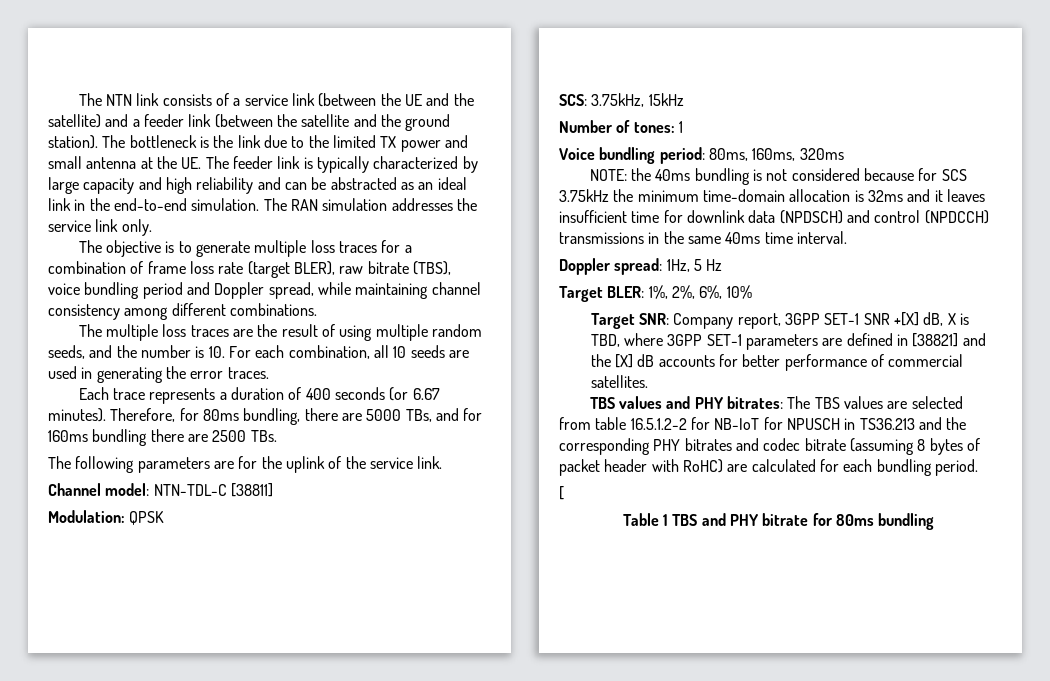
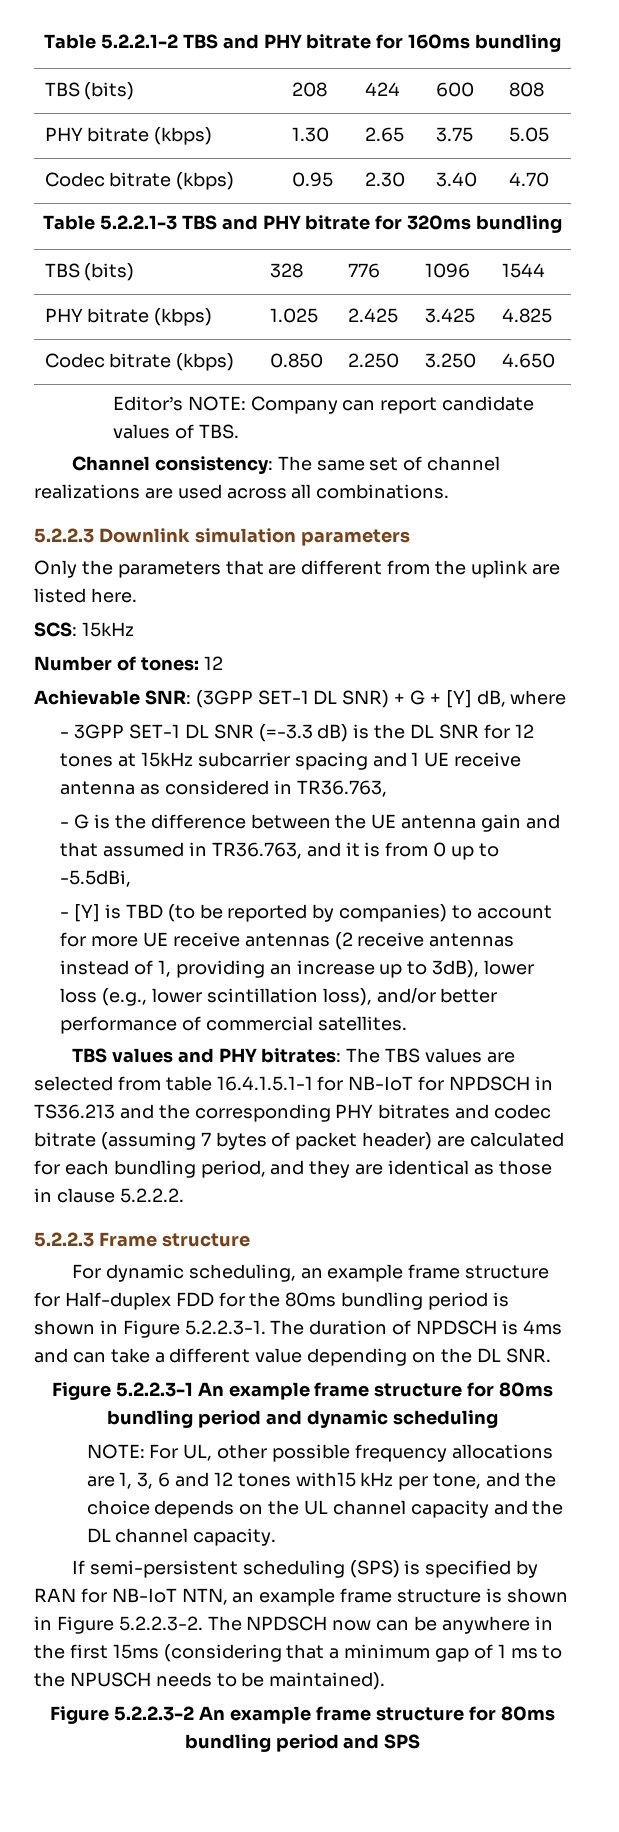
[78,93,474,107] [48,114,451,131] [48,135,468,152] [48,156,478,173] [48,177,467,194] [48,198,477,211] [48,219,152,236] [78,240,412,257] [48,261,451,278] [48,282,481,299] [48,303,317,320] [78,324,482,341] [48,345,469,359] [48,366,269,383] [78,387,440,404] [48,408,483,425] [48,429,277,446] [48,456,443,473] [48,483,273,497] [48,510,165,525] The NTN link consists of a service link (between the UE and the satellite) and a feeder link (between the satellite and the ground station). The bottleneck is the link due to the limited TX power and small antenna at the UE. The feeder link is typically characterized by large capacity and high reliability and can be abstracted as an ideal link in the end-to-end simulation. The RAN simulation addresses the service link only. // The objective is to generate multiple loss traces for a combination of frame loss rate (target BLER), raw bitrate (TBS), voice bundling period and Doppler spread, while maintaining channel consistency among different combinations. // The multiple loss traces are the result of using multiple random seeds, and the number is 10. For each combination, all 10 seeds are used in generating the error traces. // Each trace represents a duration of 400 seconds (or 6.67 minutes). Therefore, for 80ms bundling, there are 5000 TBs, and for 160ms bundling there are 2500 TBs. // The following parameters are for the uplink of the service link. // Channel model: NTN-TDL-C [38811] // Modulation: QPSK -> [44,34,561,52] [44,82,135,100] [291,82,327,97] [364,82,400,96] [435,82,474,97] [508,82,544,97] [44,127,213,145] [291,127,329,142] [364,127,404,142] [435,127,473,142] [508,127,549,142] [44,172,235,190] [291,172,333,187] [364,172,405,187] [435,172,477,187] [508,172,549,187] [43,215,562,233] [44,263,135,281] [269,263,303,278] [347,263,380,278] [424,263,470,278] [501,263,545,278] [44,308,213,326] [269,308,318,323] [347,308,398,323] [424,308,475,323] [501,308,552,323] [44,353,235,371] [269,353,323,368] [347,353,399,368] [424,353,476,368] [501,353,555,368] [112,396,535,414] [112,424,239,439] [71,456,501,474] [34,484,450,499] [34,528,410,546] [34,560,560,578] [34,588,137,603] Table 5.2.2.1-2 TBS and PHY bitrate for 160ms bundling // TBS (bits) | 208 | 424 | 600 | 808 // PHY bitrate (kbps) | 1.30 | 2.65 | 3.75 | 5.05 // Codec bitrate (kbps) | 0.95 | 2.30 | 3.40 | 4.70 // Table 5.2.2.1-3 TBS and PHY bitrate for 320ms bundling // TBS (bits) | 328 | 776 | 1096 | 1544 // PHY bitrate (kbps) | 1.025 | 2.425 | 3.425 | 4.825 // Codec bitrate (kbps) | 0.850 | 2.250 | 3.250 | 4.650 // Editor’s NOTE: Company can report candidate values of TBS. // Channel consistency: The same set of channel realizations are used across all combinations. // 5.2.2.3 Downlink simulation parameters // Only the parameters that are different from the uplink are listed here.
[591,93,645,107] 3.75kHz, -> (77, 629) none
[678,121,683,133] [559,147,844,164] [589,168,967,185] [559,189,985,202] [559,210,989,224] [559,231,847,244] [559,258,723,275] [559,285,752,302] [590,312,969,329] [590,333,986,350] [590,354,739,368] 1 // Voice bundling period: 80ms, 160ms, 320ms // NOTE: the 40ms bundling is not considered because for SCS 3.75kHz the minimum time-domain allocation is 32ms and it leaves insufficient time for downlink data (NPDSCH) and control (NPDCCH) transmissions in the same 40ms time interval. // Doppler spread: 1Hz, 5 Hz // Target BLER: 1%, 2%, 6%, 10% // Target SNR: Company report, 3GPP SET-1 SNR +[X] dB, X is TBD, where 3GPP SET-1 parameters are defined in [38821] and the [X] dB accounts for -> [203,656,223,670] [34,690,567,708] [60,724,534,742] [60,752,522,770] [60,780,387,797] [60,814,560,832] [60,842,499,860] [60,870,132,887] [60,904,552,922] [60,932,515,950] [60,960,535,978] [60,987,436,1006] 12 // Achievable SNR: (3GPP SET-1 DL SNR) + G + [Y] dB, where // - 3GPP SET-1 DL SNR (=-3.3 dB) is the DL SNR for 12 tones at 15kHz subcarrier spacing and 1 UE receive antenna as considered in TR36.763, // - G is the difference between the UE antenna gain and that assumed in TR36.763, and it is from 0 up to -5.5dBi, // - [Y] is TBD (to be reported by companies) to account for more UE receive antennas (2 receive antennas instead of 1, providing an increase up to 3dB), lower loss (e.g., lower scintillation loss), and/or
[630,418,687,430] 16.5.1.2-2 -> [216,1076,313,1091] 16.4.1.5.1-1
[786,418,840,430] NPUSCH -> [449,1076,531,1091] NPDSCH
[917,439,926,451] 8 -> [200,1132,211,1146] 7
[604,459,723,473] header with RoHC) -> [362,1132,433,1150] header)
[934,459,978,476] [559,486,564,500] [622,513,935,530] period. // [ // Table 1 TBS and PHY bitrate for 80ms bundling -> [200,1160,552,1178] [34,1188,184,1203] [34,1232,250,1247] [71,1264,550,1282] [34,1292,509,1310] [34,1320,562,1338] [34,1348,551,1366] [51,1382,554,1400] [107,1410,498,1428] [86,1444,553,1462] [86,1472,556,1490] [86,1500,564,1518] [86,1528,277,1546] [71,1560,539,1578] [34,1588,568,1606] [34,1616,553,1634] [34,1644,563,1662] [34,1672,386,1690] [50,1706,555,1724] [184,1734,421,1752] period, and they are identical as those in clause 5.2.2.2. // 5.2.2.3 Frame structure // For dynamic scheduling, an example frame structure for Half-duplex FDD for the 80ms bundling period is shown in Figure 5.2.2.3-1. The duration of NPDSCH is 4ms and can take a different value depending on the DL SNR. // Figure 5.2.2.3-1 An example frame structure for 80ms bundling period and dynamic scheduling // NOTE: For UL, other possible frequency allocations are 1, 3, 6 and 12 tones with15 kHz per tone, and the choice depends on the UL channel capacity and the DL channel capacity. // If semi-persistent scheduling (SPS) is specified by RAN for NB-IoT NTN, an example frame structure is shown in Figure 5.2.2.3-2. The NPDSCH now can be anywhere in the first 15ms (considering that a minimum gap of 1 ms to the NPUSCH needs to be maintained). // Figure 5.2.2.3-2 An example frame structure for 80ms bundling period and SPS

